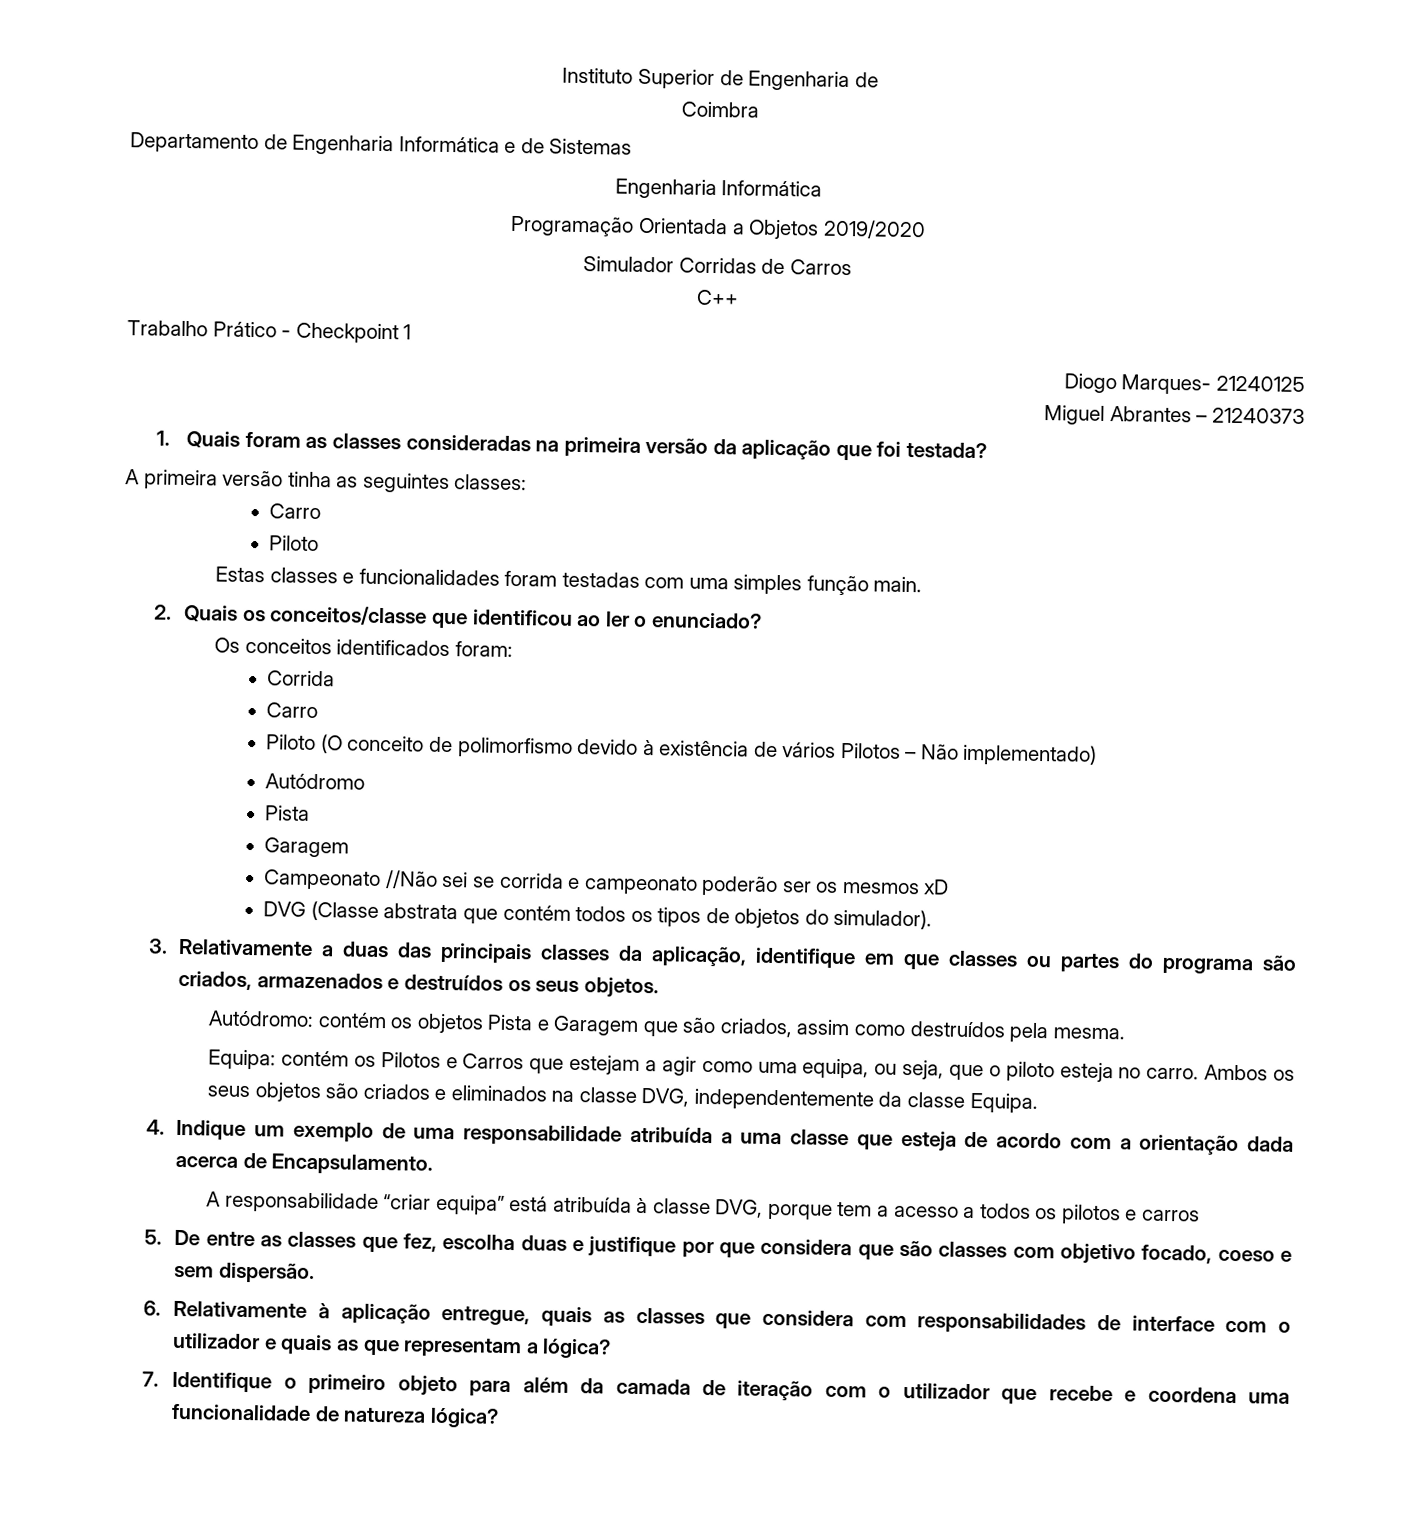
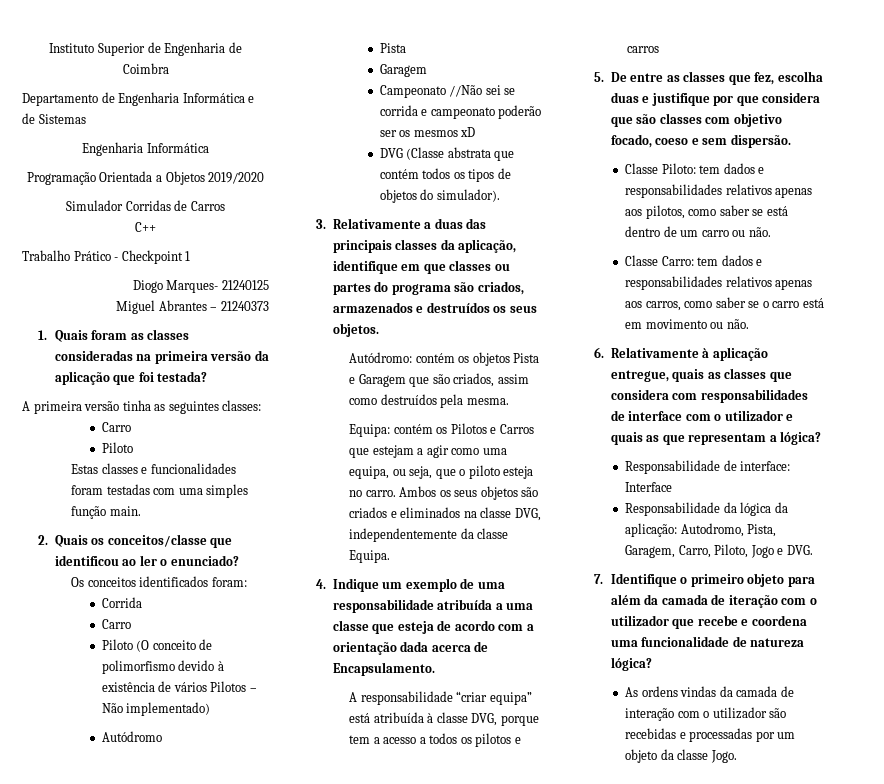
(315, 1273) none -> [625,163,765,174] [625,184,813,198] [625,205,788,219] [625,226,771,237] [625,255,763,266] [625,276,813,290] [625,297,824,311] [625,319,749,329] // Classe Piloto: tem dados e responsabilidades relativos apenas aos pilotos, como saber se está dentro de um carro ou não. // Classe Carro: tem dados e responsabilidades relativos apenas aos carros, como saber se o carro está em movimento ou não.
(612, 1348) none -> [625,460,791,474] [625,482,673,492] [625,502,788,516] [625,523,777,537] [625,544,813,558] // Responsabilidade de interface: Interface // Responsabilidade da lógica da aplicação: Autodromo, Pista, Garagem, Carro, Piloto, Jogo e DVG.
(500, 1417) none -> [625,686,794,697] [625,707,787,721] [625,728,796,742] [625,749,737,763] // As ordens vindas da camada de interação com o utilizador são recebidas e processadas por um objeto da classe Jogo.

